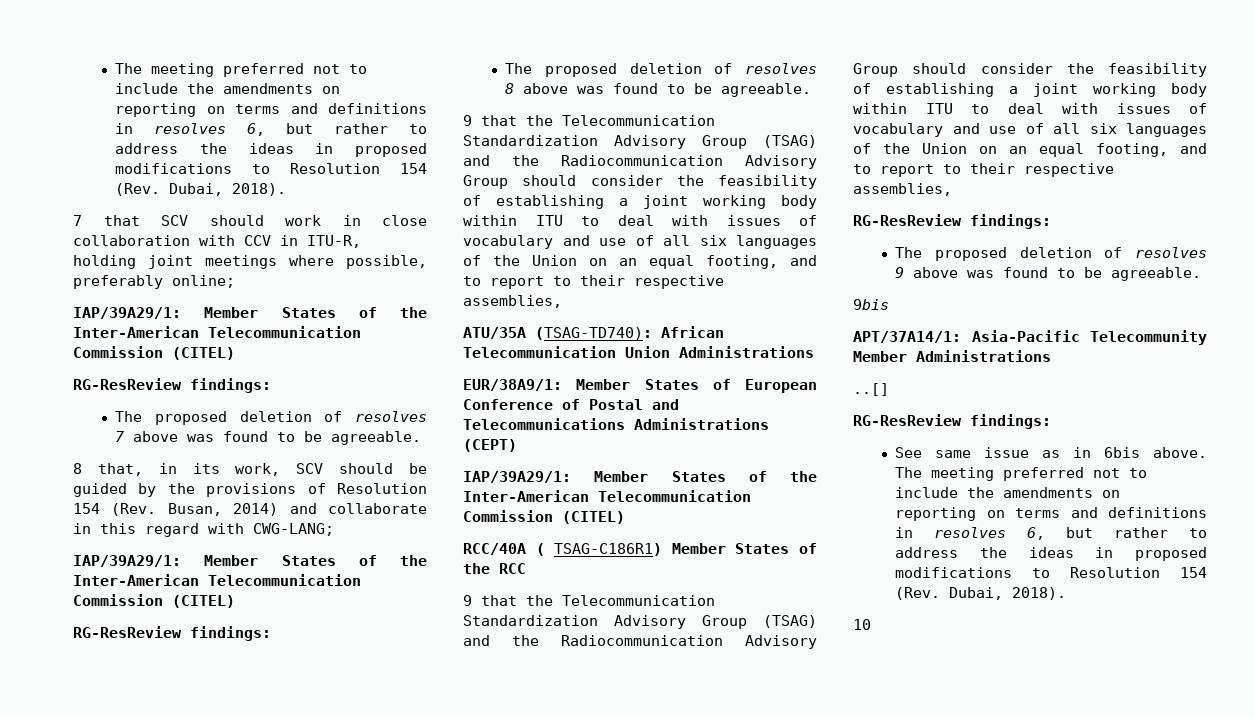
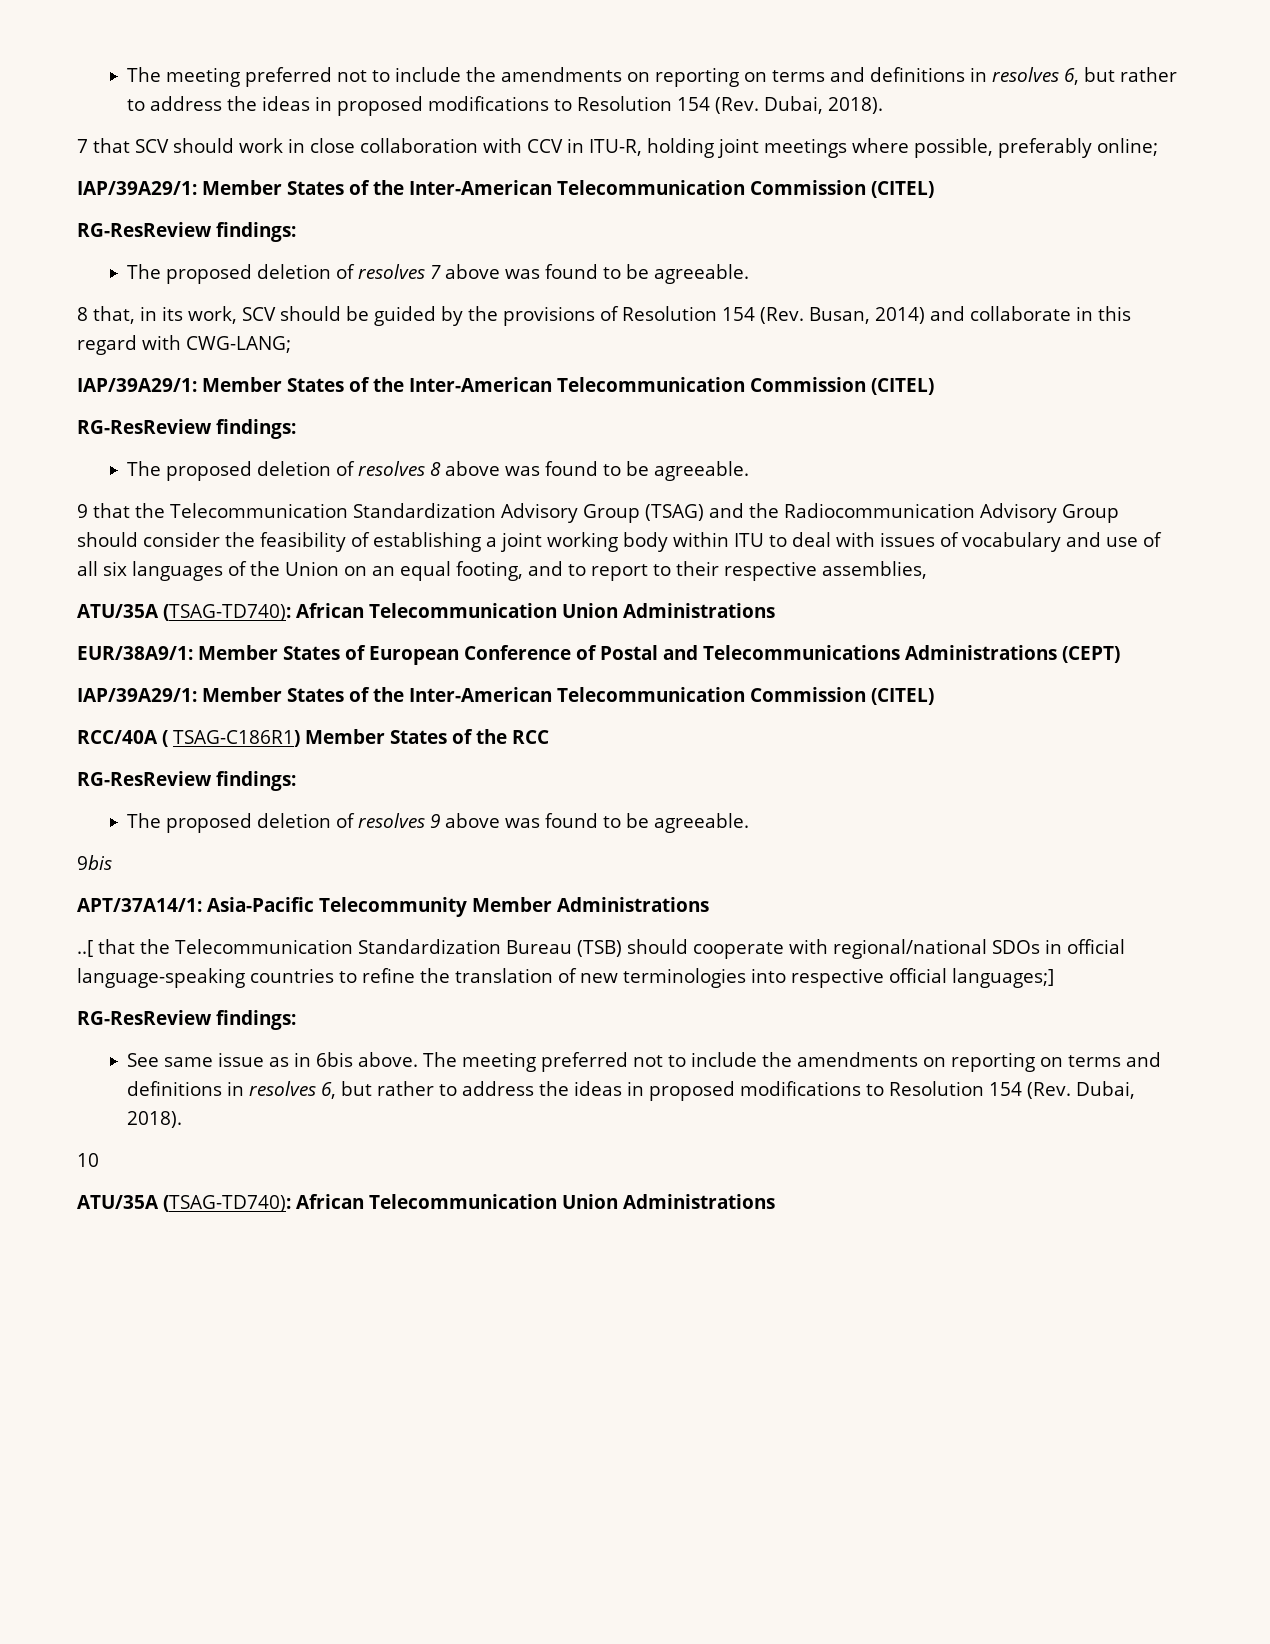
[463,595,715,606] [463,615,817,629] [463,635,817,649] [853,63,1207,77] [853,83,1207,97] [853,103,1207,114] [853,123,1207,137] [853,143,1207,157] [853,163,1114,177] [853,183,952,196] // 9 that the Telecommunication Standardization Advisory Group (TSAG) and the Radiocommunication Advisory Group should consider the feasibility of establishing a joint working body within ITU to deal with issues of vocabulary and use of all six languages of the Union on an equal footing, and to report to their respective assemblies, -> (549, 737) none
[853,383,889,396] ..[] -> [77,939,1125,959] [77,968,1054,988] ..[ that the Telecommunication Standardization Bureau (TSB) should cooperate with regional/national SDOs in official language-speaking countries to refine the translation of new terminologies into respective official languages;]
(871, 624) none -> [77,1194,775,1212] // ATU/35A (TSAG-TD740): African Telecommunication Union Administrations

